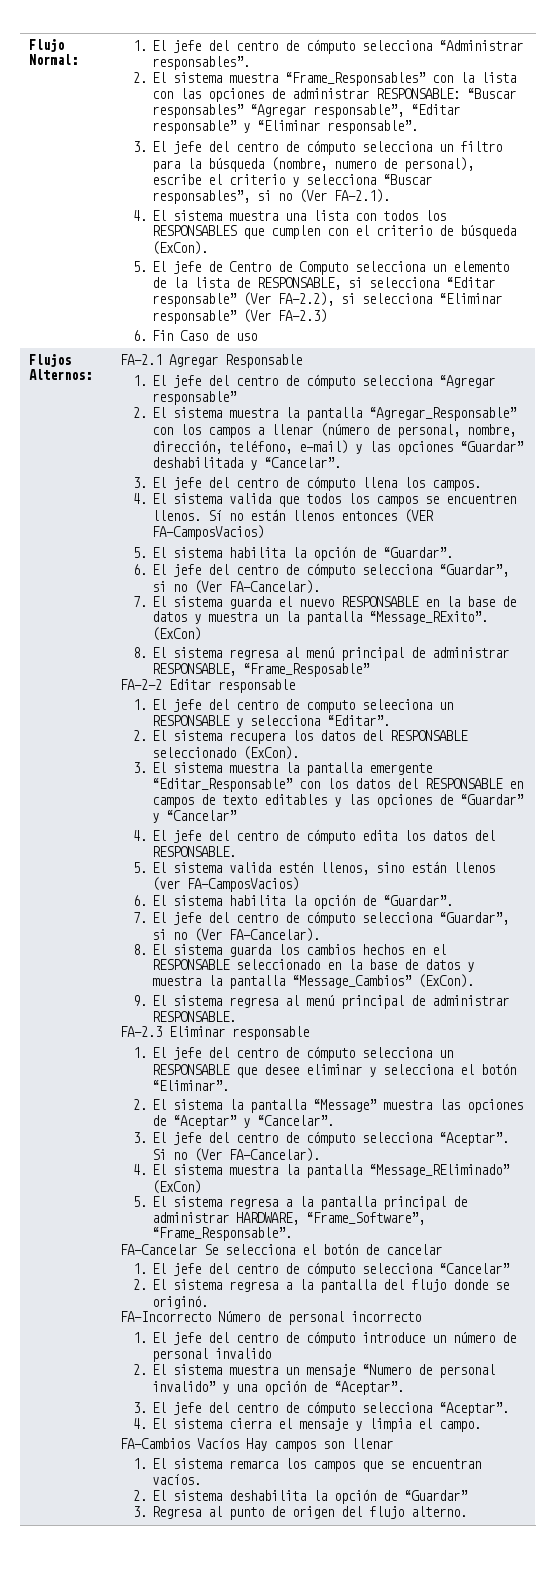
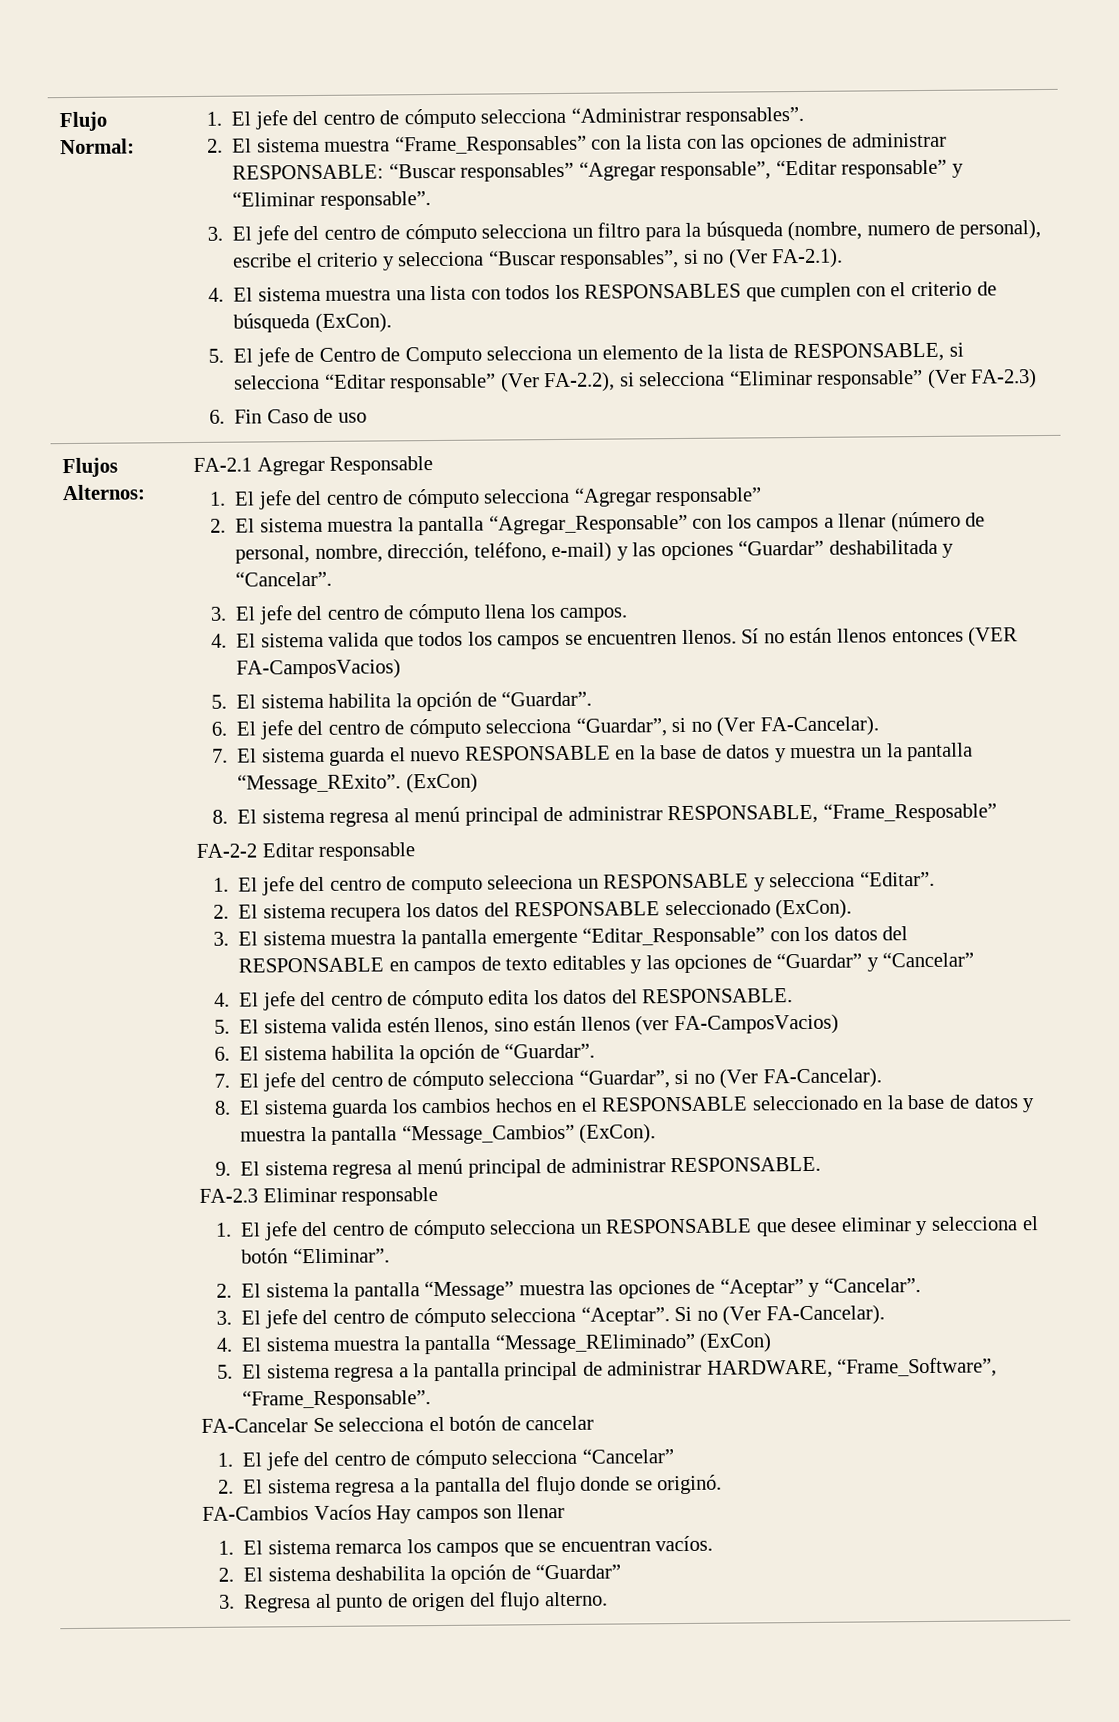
[120,1311,422,1325] [132,1331,517,1346] [152,1348,272,1362] [132,1364,496,1378] [152,1380,405,1395] [132,1401,510,1416] [132,1418,482,1432] // FA-Incorrecto Número de personal incorrecto // 1. El jefe del centro de cómputo introduce un número de personal invalido // 2. El sistema muestra un mensaje “Numero de personal invalido” y una opción de “Aceptar”. // 3. El jefe del centro de cómputo selecciona “Aceptar”. // 4. El sistema cierra el mensaje y limpia el campo. -> (723, 1484) none

